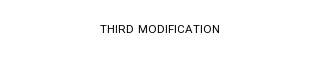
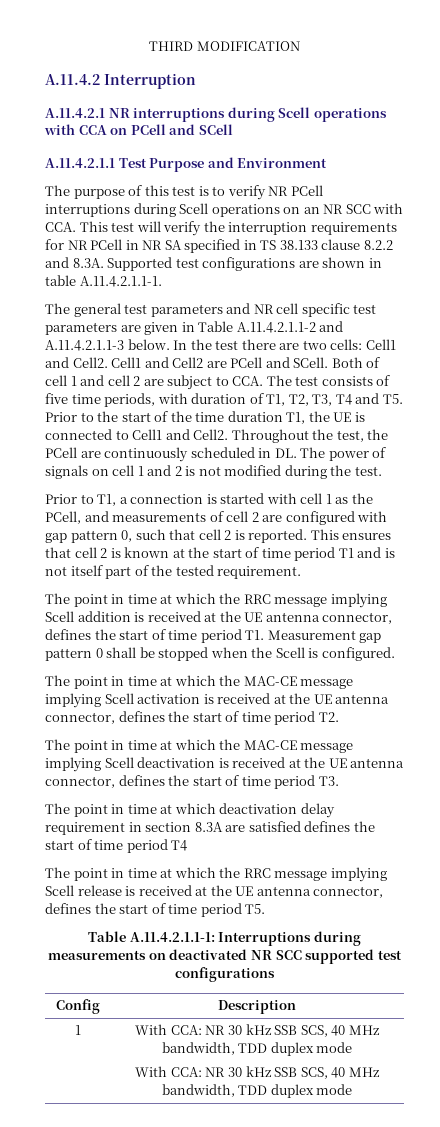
(220, 29) none -> [45,73,196,89] [45,107,387,122] [44,124,233,135] [45,157,328,172] [45,185,323,200] [45,203,404,217] [45,221,397,236] [45,239,393,253] [45,257,382,271] [45,275,162,287] [45,303,377,317] [45,321,344,335] [45,339,396,351] [45,357,381,368] [45,375,391,390] [45,393,403,407] [45,411,365,424] [45,429,389,443] [45,447,387,462] [45,465,382,479] [45,493,373,506] [45,511,388,525] [45,529,392,543] [45,547,395,561] [45,565,302,579] [45,593,387,608] [45,611,393,624] [45,629,382,643] [45,647,395,661] [45,675,354,689] [45,693,390,708] [45,711,339,725] [45,739,354,753] [45,757,405,772] [45,775,339,789] [45,803,335,818] [45,821,375,835] [45,839,188,853] [45,867,387,882] [45,885,384,898] [45,903,266,917] [88,931,361,946] [48,949,402,964] [175,967,275,982] [56,999,100,1014] [218,1000,296,1014] [75,1025,81,1035] [135,1024,380,1037] [161,1042,353,1056] [135,1066,380,1079] [161,1084,353,1098] // A.11.4.2 Interruption // A.11.4.2.1 NR interruptions during Scell operations with CCA on PCell and SCell // A.11.4.2.1.1 Test Purpose and Environment // The purpose of this test is to verify NR PCell interruptions during Scell operations on an NR SCC with CCA. This test will verify the interruption requirements for NR PCell in NR SA specified in TS 38.133 clause 8.2.2 and 8.3A. Supported test configurations are shown in table A.11.4.2.1.1-1. // The general test parameters and NR cell specific test parameters are given in Table A.11.4.2.1.1-2 and A.11.4.2.1.1-3 below. In the test there are two cells: Cell1 and Cell2. Cell1 and Cell2 are PCell and SCell. Both of cell 1 and cell 2 are subject to CCA. The test consists of five time periods, with duration of T1, T2, T3, T4 and T5. Prior to the start of the time duration T1, the UE is connected to Cell1 and Cell2. Throughout the test, the PCell are continuously scheduled in DL. The power of signals on cell 1 and 2 is not modified during the test. // Prior to T1, a connection is started with cell 1 as the PCell, and measurements of cell 2 are configured with gap pattern 0, such that cell 2 is reported. This ensures that cell 2 is known at the start of time period T1 and is not itself part of the tested requirement. // The point in time at which the RRC message implying Scell addition is received at the UE antenna connector, defines the start of time period T1. Measurement gap pattern 0 shall be stopped when the Scell is configured. // The point in time at which the MAC-CE message implying Scell activation is received at the UE antenna connector, defines the start of time period T2. // The point in time at which the MAC-CE message implying Scell deactivation is received at the UE antenna connector, defines the start of time period T3. // The point in time at which deactivation delay requirement in section 8.3A are satisfied defines the start of time period T4 // The point in time at which the RRC message implying Scell release is received at the UE antenna connector, defines the start of time period T5. // Table A.11.4.2.1.1-1: Interruptions during measurements on deactivated NR SCC supported test configurations // Config | Description // 1 | With CCA: NR 30 kHz SSB SCS, 40 MHz bandwidth, TDD duplex mode // With CCA: NR 30 kHz SSB SCS, 40 MHz bandwidth, TDD duplex mode

